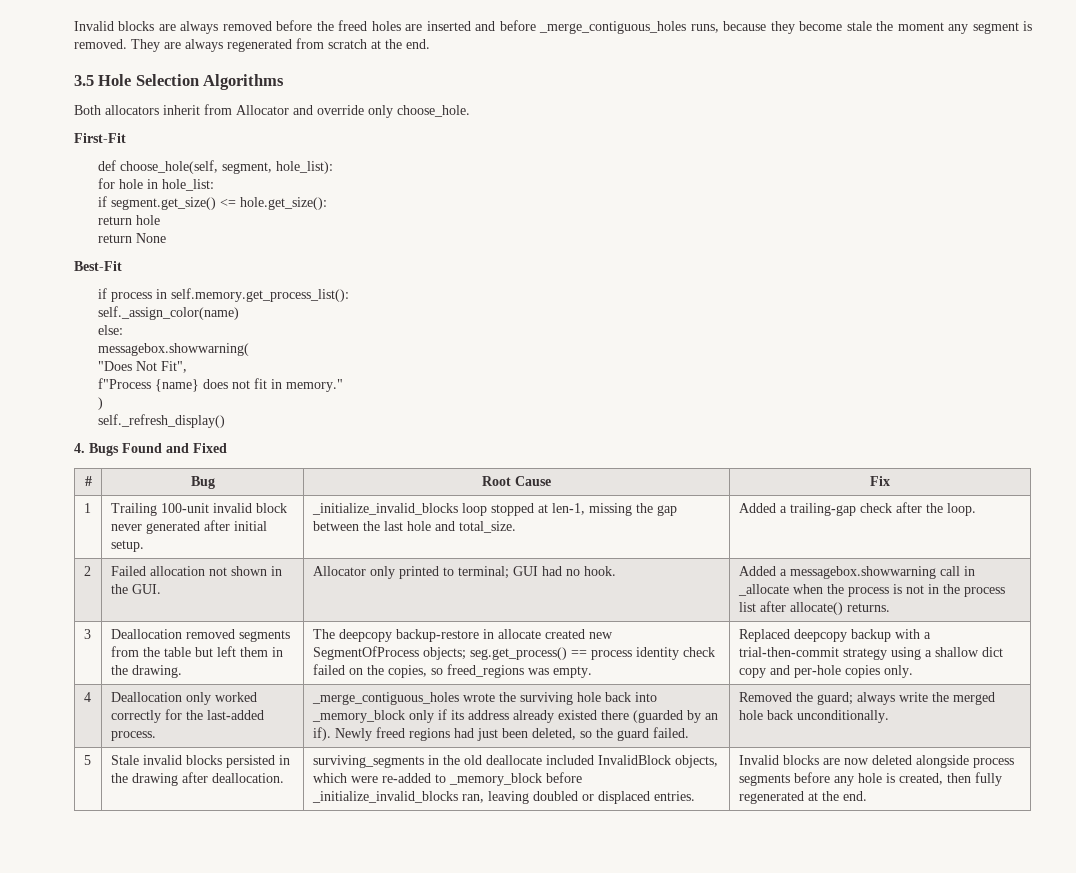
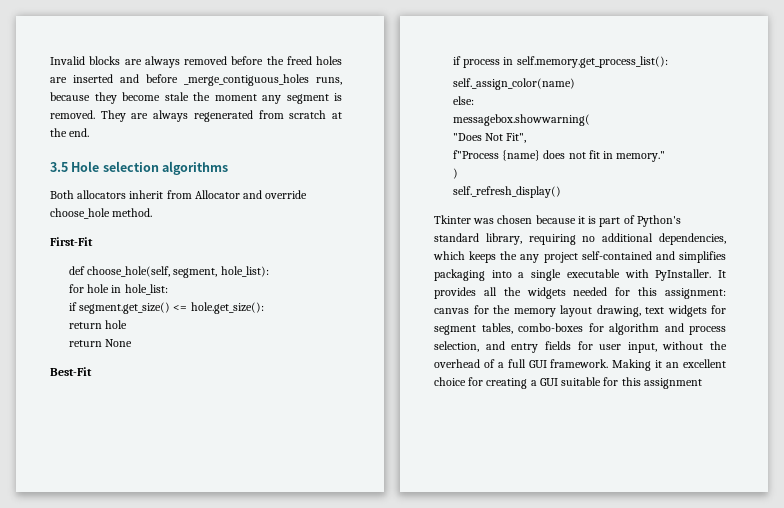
[135,74,285,90] Selection Algorithms -> [102,161,229,175] selection algorithms
[368,105,470,118] only choose_hole. -> [50,208,153,219] choose_hole method.
[74,443,227,456] [84,476,92,486] [190,476,215,489] [482,476,551,486] [869,476,890,486] [83,503,91,513] [110,503,287,516] [110,520,267,534] [110,540,144,552] [311,503,677,516] [312,521,516,533] [738,502,976,516] [83,566,91,576] [110,566,282,576] [110,584,161,594] [312,566,616,579] [738,566,975,579] [737,584,1005,597] [738,601,890,615] [83,629,91,639] [110,629,290,642] [110,646,283,657] [110,665,182,678] [312,629,613,642] [312,646,715,660] [312,664,592,678] [738,629,931,642] [738,647,1003,660] [738,665,913,678] [83,692,91,702] [110,692,257,705] [110,709,264,723] [110,731,156,741] [311,692,657,705] [311,709,718,723] [312,727,689,741] [738,692,995,705] [738,710,889,723] [83,755,91,765] [110,755,290,768] [110,772,284,786] [312,755,718,768] [312,772,582,786] [311,791,695,804] [738,755,1014,768] [738,772,1002,786] [738,791,867,804] 4. Bugs Found and Fixed // # | Bug | Root Cause | Fix // 1 | Trailing 100-unit invalid block never generated after initial setup. | _initialize_invalid_blocks loop stopped at len-1, missing the gap between the last hole and total_size. | Added a trailing-gap check after the loop. // 2 | Failed allocation not shown in the GUI. | Allocator only printed to terminal; GUI had no hook. | Added a messagebox.showwarning call in _allocate when the process is not in the process list after allocate() returns. // 3 | Deallocation removed segments from the table but left them in the drawing. | The deepcopy backup-restore in allocate created new SegmentOfProcess objects; seg.get_process() == process identity check failed on the copies, so freed_regions was empty. | Replaced deepcopy backup with a trial-then-commit strategy using a shallow dict copy and per-hole copies only. // 4 | Deallocation only worked correctly for the last-added process. | _merge_contiguous_holes wrote the surviving hole back into _memory_block only if its address already existed there (guarded by an if). Newly freed regions had just been deleted, so the guard failed. | Removed the guard; always write the merged hole back unconditionally. // 5 | Stale invalid blocks persisted in the drawing after deallocation. | surviving_segments in the old deallocate included InvalidBlock objects, which were re-added to _memory_block before _initialize_invalid_blocks ran, leaving doubled or displaced entries. | Invalid blocks are now deleted alongside process segments before any hole is created, then fully regenerated at the end. -> [434,215,681,227] [434,233,726,245] [433,251,726,263] [434,269,726,281] [434,287,726,299] [434,305,726,317] [434,323,726,335] [434,341,727,353] [434,359,726,371] [434,377,702,389] Tkinter was chosen because it is part of Python's standard library, requiring no additional dependencies, which keeps the any project self-contained and simplifies packaging into a single executable with PyInstaller. It provides all the widgets needed for this assignment: canvas for the memory layout drawing, text widgets for segment tables, combo-boxes for algorithm and process selection, and entry fields for user input, without the overhead of a full GUI framework. Making it an excellent choice for creating a GUI suitable for this assignment

